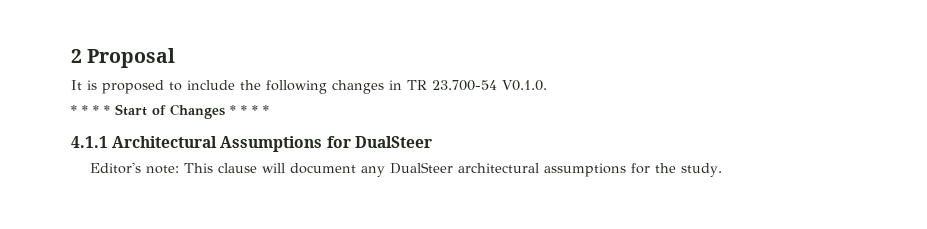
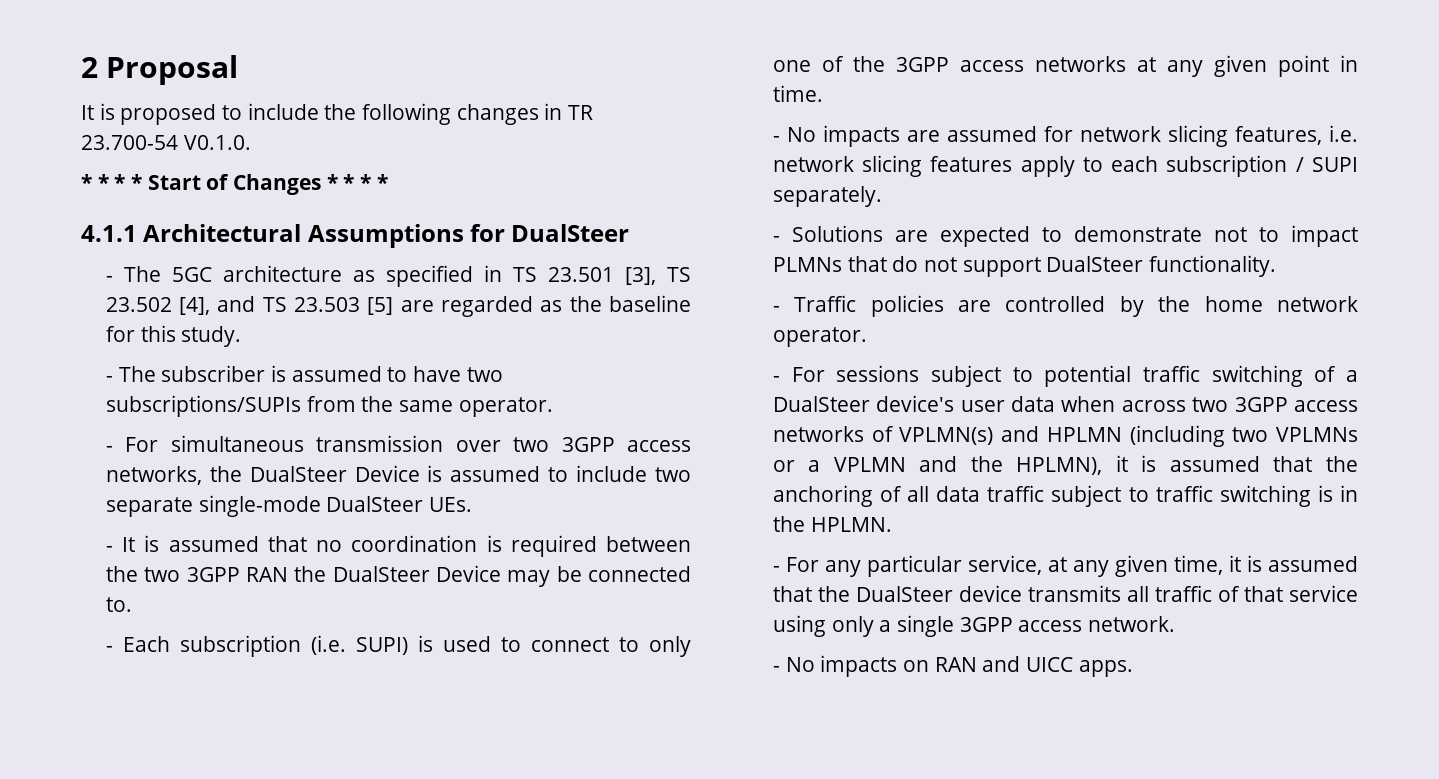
[89,162,722,177] Editor's note: This clause will document any DualSteer architectural assumptions for the study. -> [105,265,691,287] [105,295,691,317] [105,325,242,347] [105,365,503,382] [105,395,553,417] [105,435,692,452] [105,465,691,485] [105,495,472,517] [105,535,691,557] [105,565,692,587] [105,597,132,612] [105,635,691,657] [772,55,1358,77] [772,85,823,102] [772,125,1358,147] [772,155,1358,177] [772,186,882,207] [772,225,1358,247] [772,255,1276,277] [772,295,1358,317] [772,327,867,347] [772,365,1358,387] [772,395,1358,412] [772,425,1358,447] [772,455,1358,475] [772,485,1359,507] [772,516,892,532] [772,555,1358,577] [772,585,1358,602] [772,615,1175,637] [772,655,1133,677] - The 5GC architecture as specified in TS 23.501 [3], TS 23.502 [4], and TS 23.503 [5] are regarded as the baseline for this study. // - The subscriber is assumed to have two subscriptions/SUPIs from the same operator. // - For simultaneous transmission over two 3GPP access networks, the DualSteer Device is assumed to include two separate single-mode DualSteer UEs. // - It is assumed that no coordination is required between the two 3GPP RAN the DualSteer Device may be connected to. // - Each subscription (i.e. SUPI) is used to connect to only one of the 3GPP access networks at any given point in time. // - No impacts are assumed for network slicing features, i.e. network slicing features apply to each subscription / SUPI separately. // - Solutions are expected to demonstrate not to impact PLMNs that do not support DualSteer functionality. // - Traffic policies are controlled by the home network operator. // - For sessions subject to potential traffic switching of a DualSteer device's user data when across two 3GPP access networks of VPLMN(s) and HPLMN (including two VPLMNs or a VPLMN and the HPLMN), it is assumed that the anchoring of all data traffic subject to traffic switching is in the HPLMN. // - For any particular service, at any given time, it is assumed that the DualSteer device transmits all traffic of that service using only a single 3GPP access network. // - No impacts on RAN and UICC apps.

